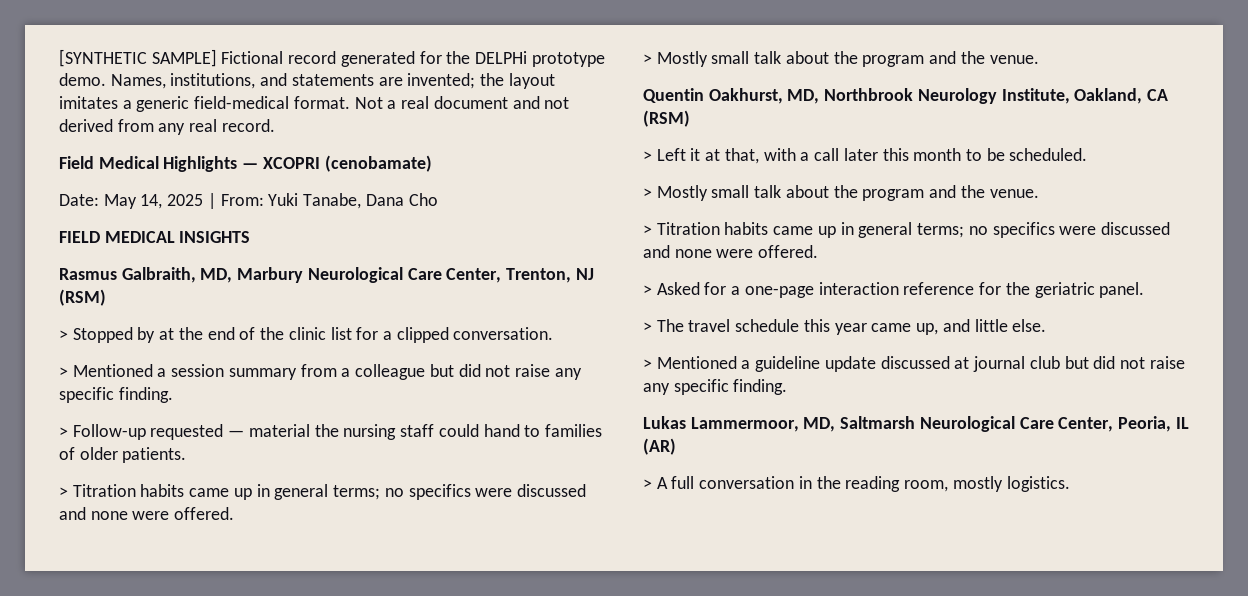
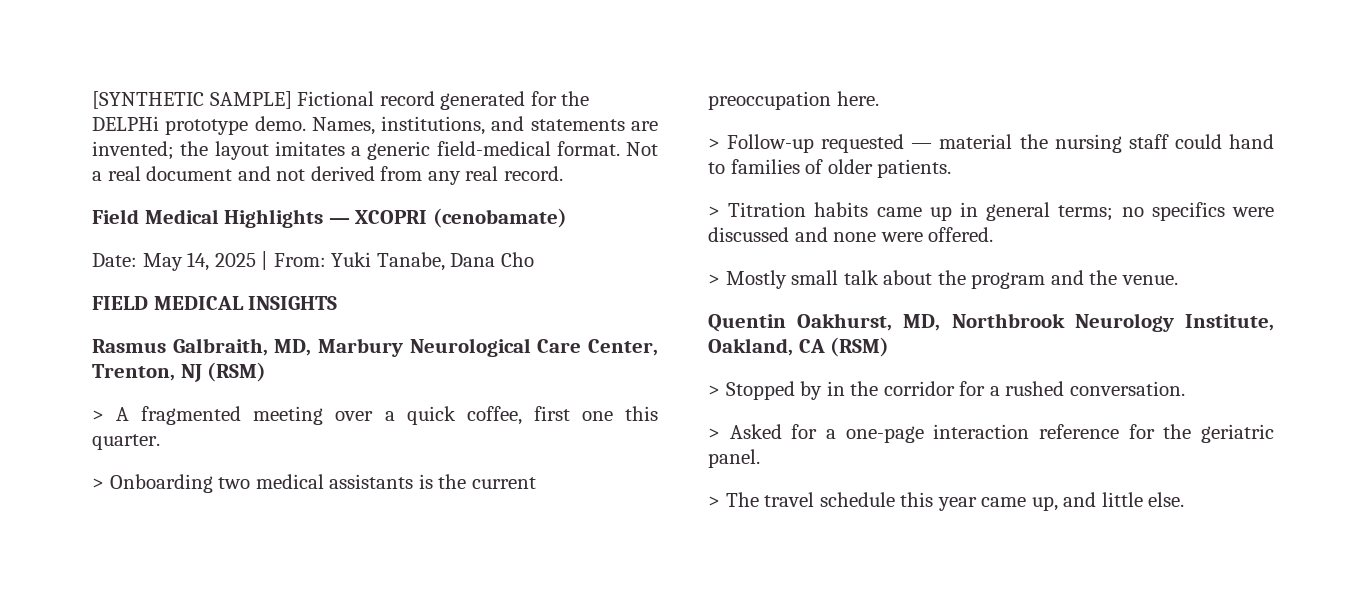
[72,327,554,343] [59,364,582,380] [59,387,173,403] Stopped by at the end of the clinic list for a clipped conversation. // > Mentioned a session summary from a colleague but did not raise any specific finding. -> [116,406,659,425] [92,434,160,450] [92,474,536,493] [708,91,879,110] A fragmented meeting over a quick coffee, first one this quarter. // > Onboarding two medical assistants is the current preoccupation here.
[656,148,1088,164] [643,185,1039,201] [643,222,1170,238] [643,245,819,258] Left it at that, with a call later this month to be scheduled. // > Mostly small talk about the program and the venue. // > Titration habits came up in general terms; no specifics were discussed and none were offered. -> [725,381,1185,400] Stopped by in the corridor for a rushed conversation.
[643,356,1185,372] [643,379,788,395] [643,416,1189,432] [643,438,676,455] [643,476,1070,492] // > Mentioned a guideline update discussed at journal club but did not raise any specific finding. // Lukas Lammermoor, MD, Saltmarsh Neurological Care Center, Peoria, IL (AR) // > A full conversation in the reading room, mostly logistics. -> (1185, 499) none

